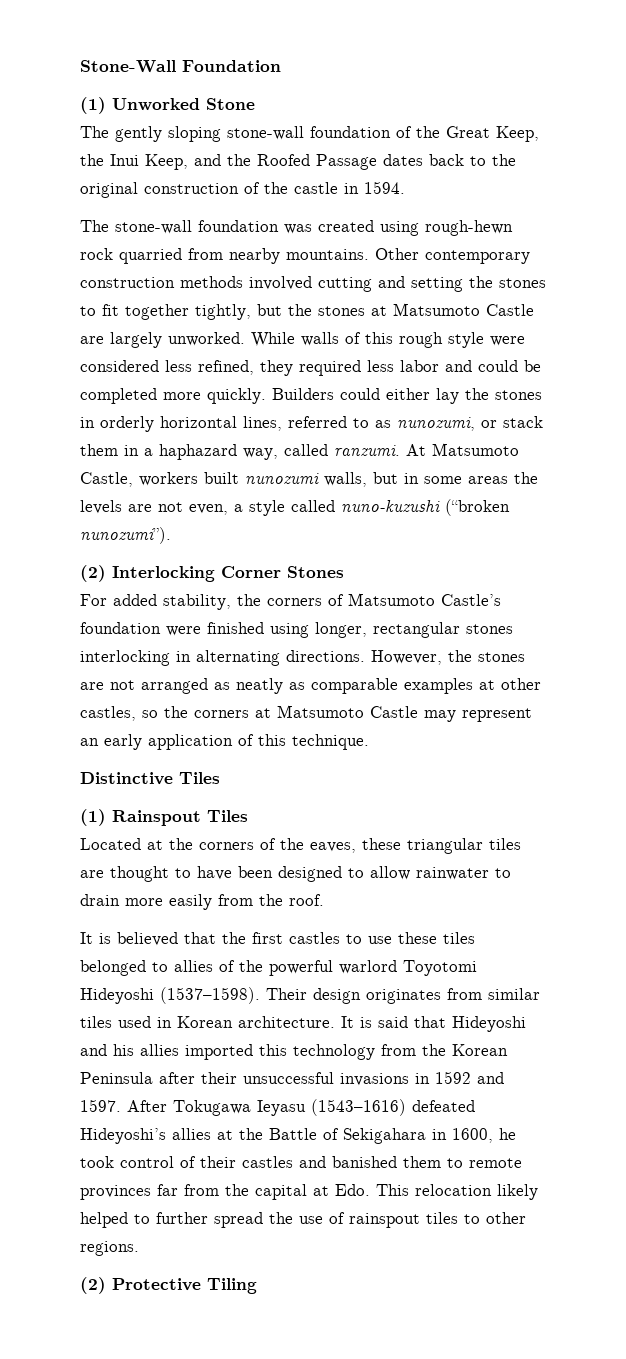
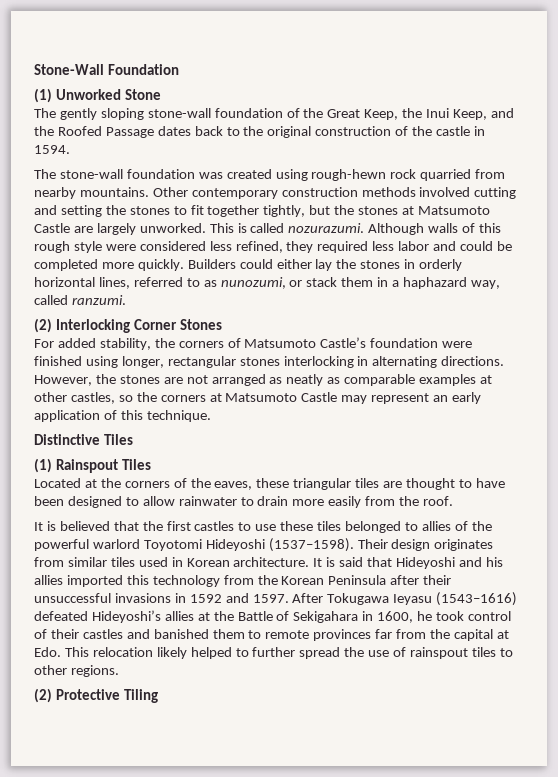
[251,332,295,347] While -> [209,223,425,235] This is called nozurazumi. Although
[406,443,519,456] [80,472,538,487] [80,499,510,516] [80,527,171,544] At Matsumoto Castle, workers built nunozumi walls, but in some areas the levels are not even, a style called nuno-kuzushi (“broken nunozumi”). -> (126, 300) none

